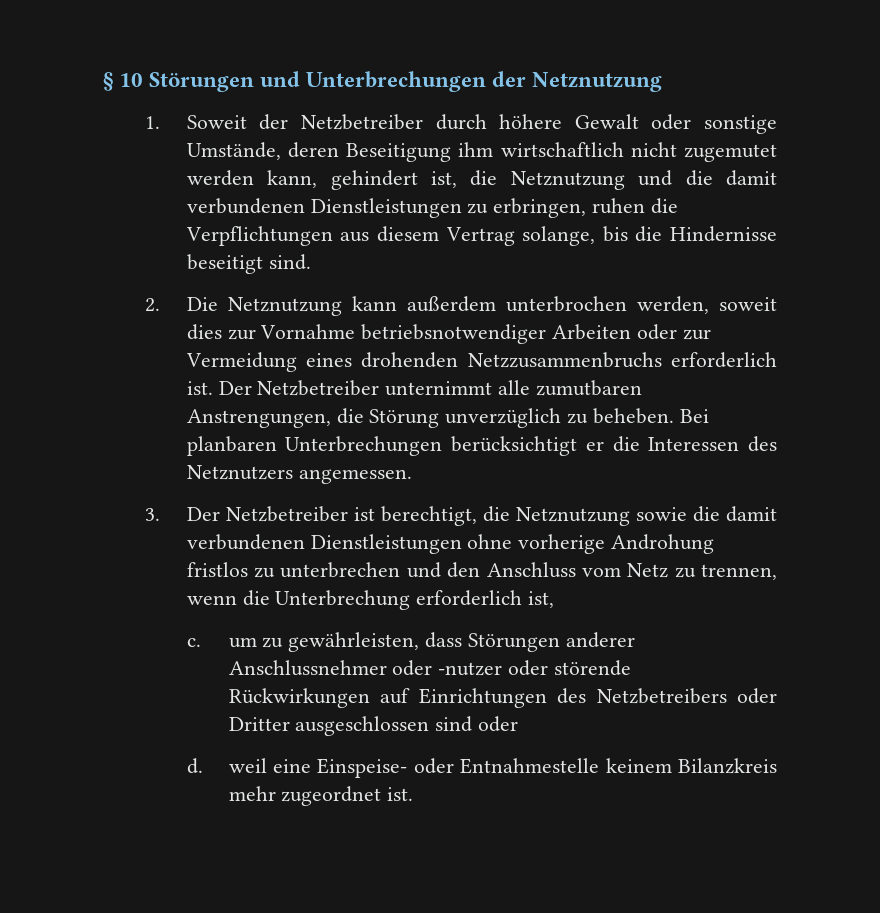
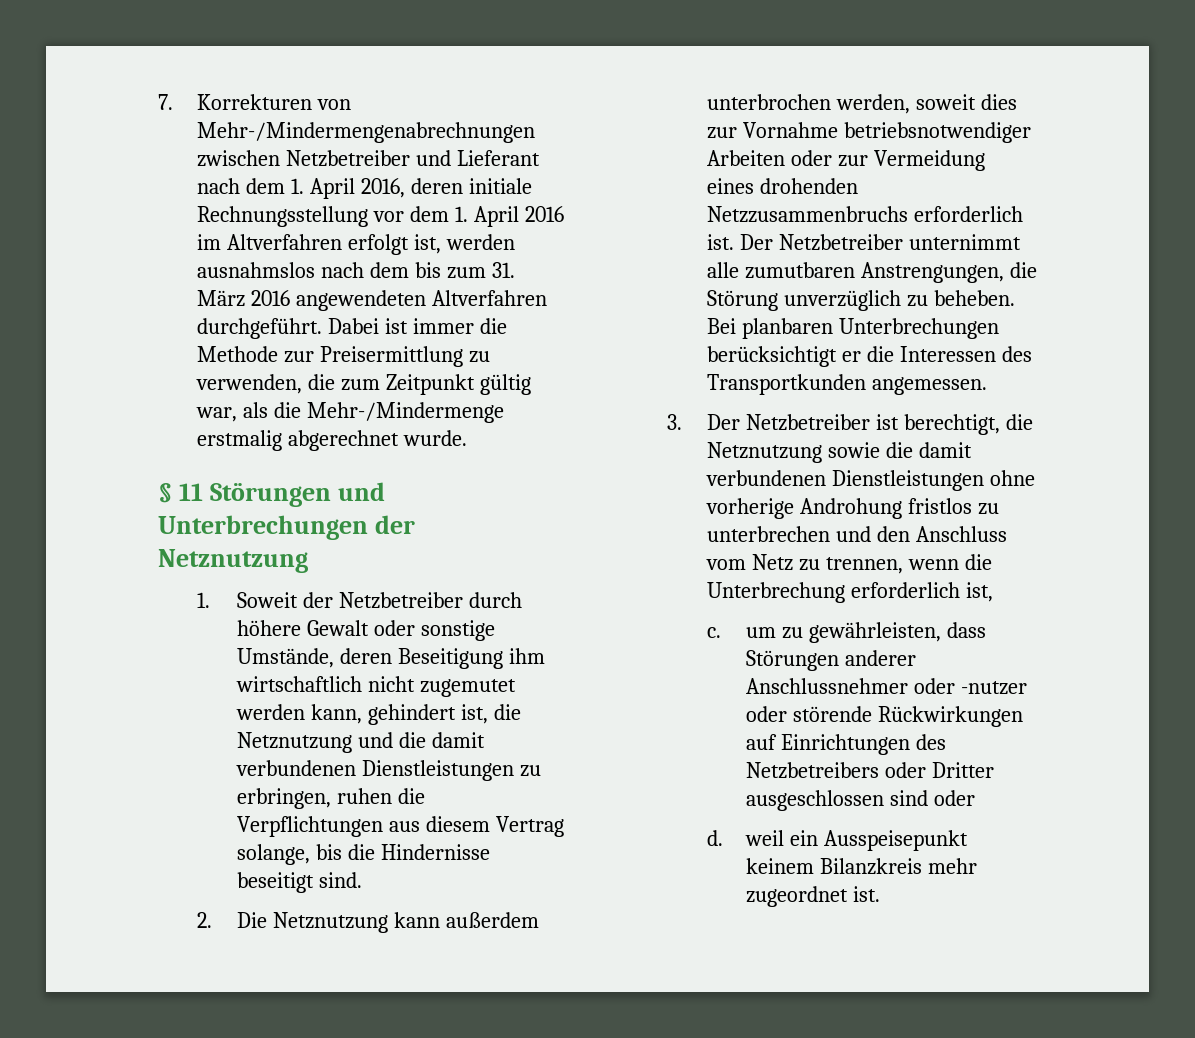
[103,72,144,91] § 10 -> [158,94,352,110] [197,122,536,143] [197,150,541,167] [197,178,533,199] [197,206,565,227] [197,234,516,255] [197,262,516,279] [197,290,548,311] [197,318,508,339] [197,346,491,367] [196,374,532,395] [196,402,505,423] [197,430,468,451] [158,483,203,503] 7. Korrekturen von Mehr-/Mindermengenabrechnungen zwischen Netzbetreiber und Lieferant nach dem 1. April 2016, deren initiale Rechnungsstellung vor dem 1. April 2016 im Altverfahren erfolgt ist, werden ausnahmslos nach dem bis zum 31. März 2016 angewendeten Altverfahren durchgeführt. Dabei ist immer die Methode zur Preisermittlung zu verwenden, die zum Zeitpunkt gültig war, als die Mehr-/Mindermenge erstmalig abgerechnet wurde. // § 11
[186,465,293,480] Netznutzers -> [706,374,866,395] Transportkunden
[272,758,600,778] eine Einspeise- oder Entnahmestelle -> [790,830,969,851] ein Ausspeisepunkt

